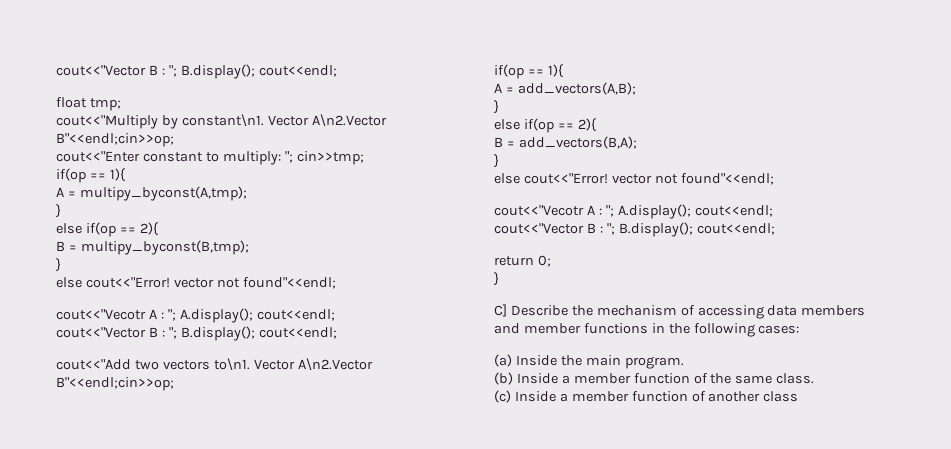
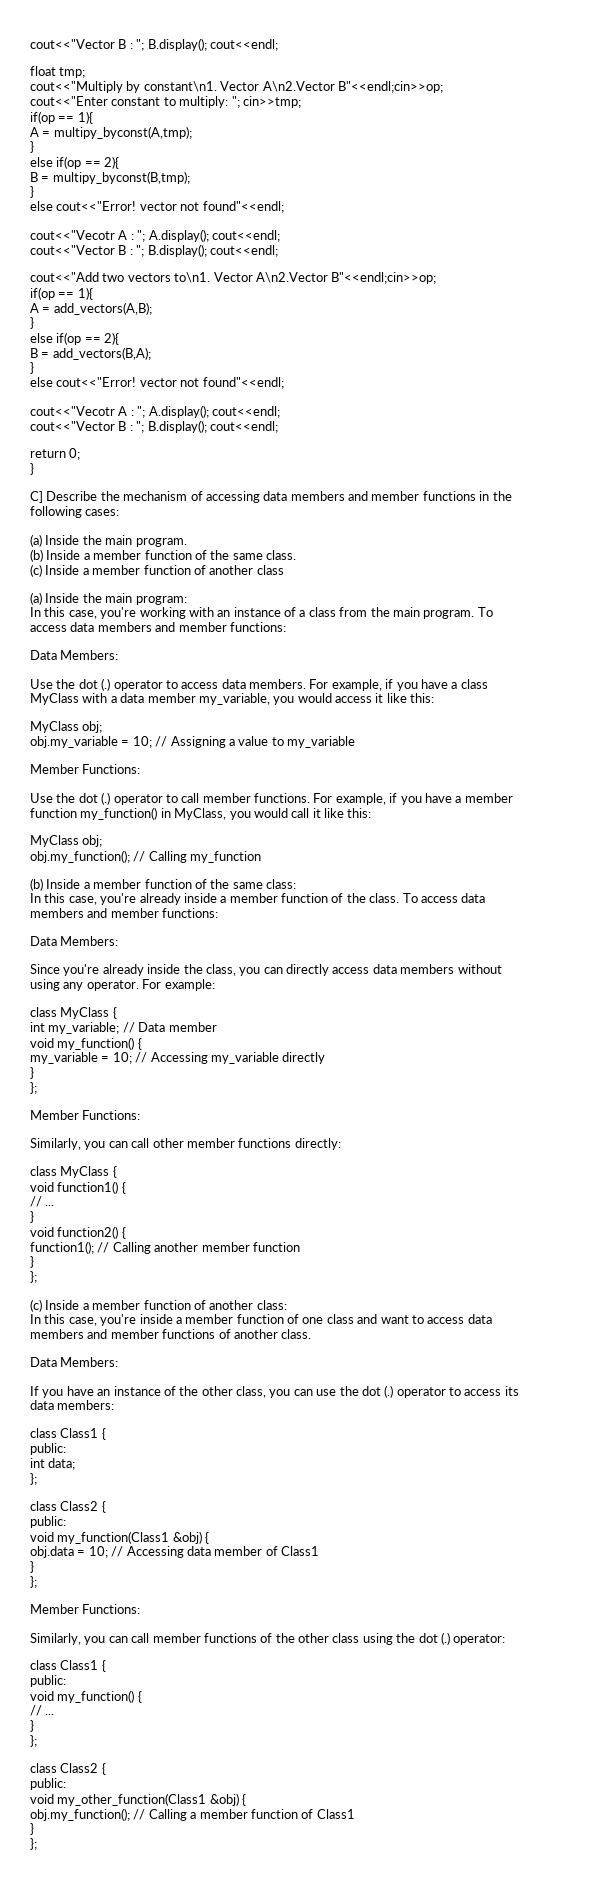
(799, 396) none -> [30,592,187,605] [30,607,493,619] [30,622,286,632] [30,650,119,660] [30,678,488,691] [30,693,435,705] [30,721,103,733] [30,736,355,748] [30,764,141,774] [30,792,513,805] [30,807,372,820] [30,835,103,847] [30,850,262,863] [30,878,296,891] [30,893,486,905] [30,908,219,918] [30,936,119,946] [30,964,502,976] [30,979,215,991] [30,1007,117,1019] [30,1022,217,1034] [30,1037,142,1050] [30,1052,326,1064] [30,1067,34,1079] [30,1082,37,1094] [30,1110,141,1120] [30,1138,341,1150] [30,1166,117,1178] [30,1181,126,1194] [30,1196,55,1207] [30,1211,34,1223] [30,1226,126,1239] [30,1241,300,1254] [30,1256,34,1268] [30,1271,37,1283] [30,1299,287,1312] [30,1314,492,1326] [30,1329,312,1339] [30,1357,119,1367] [30,1385,519,1398] [30,1400,115,1410] [30,1428,106,1440] [30,1443,66,1455] [30,1458,76,1470] [30,1473,37,1485] [30,1501,106,1513] [30,1516,66,1528] [30,1531,210,1544] [30,1546,319,1558] [30,1561,34,1573] [30,1576,37,1588] [30,1604,141,1614] [30,1632,506,1645] [30,1660,106,1672] [30,1675,66,1687] [30,1690,142,1703] [30,1705,55,1716] [30,1720,34,1732] [30,1735,37,1747] [30,1763,106,1775] [30,1778,66,1790] [30,1793,247,1806] [30,1808,355,1821] [30,1823,34,1835] [30,1838,37,1850] // (a) Inside the main program: // In this case, you're working with an instance of a class from the main program. To access data members and member functions: // Data Members: // Use the dot (.) operator to access data members. For example, if you have a class MyClass with a data member my_variable, you would access it like this: // MyClass obj; // obj.my_variable = 10; // Assigning a value to my_variable // Member Functions: // Use the dot (.) operator to call member functions. For example, if you have a member function my_function() in MyClass, you would call it like this: // MyClass obj; // obj.my_function(); // Calling my_function // (b) Inside a member function of the same class: // In this case, you're already inside a member function of the class. To access data members and member functions: // Data Members: // Since you're already inside the class, you can directly access data members without using any operator. For example: // class MyClass { // int my_variable; // Data member // void my_function() { // my_variable = 10; // Accessing my_variable directly // } // }; // Member Functions: // Similarly, you can call other member functions directly: // class MyClass { // void function1() { // // ... // } // void function2() { // function1(); // Calling another member function // } // }; // (c) Inside a member function of another class: // In this case, you're inside a member function of one class and want to access data members and member functions of another class. // Data Members: // If you have an instance of the other class, you can use the dot (.) operator to access its data members: // class Class1 { // public: // int data; // }; // class Class2 { // public: // void my_function(Class1 &obj) { // obj.data = 10; // Accessing data member of Class1 // } // }; // Member Functions: // Similarly, you can call member functions of the other class using the dot (.) operator: // class Class1 { // public: // void my_function() { // // ... // } // }; // class Class2 { // public: // void my_other_function(Class1 &obj) { // obj.my_function(); // Calling a member function of Class1 // } // };

